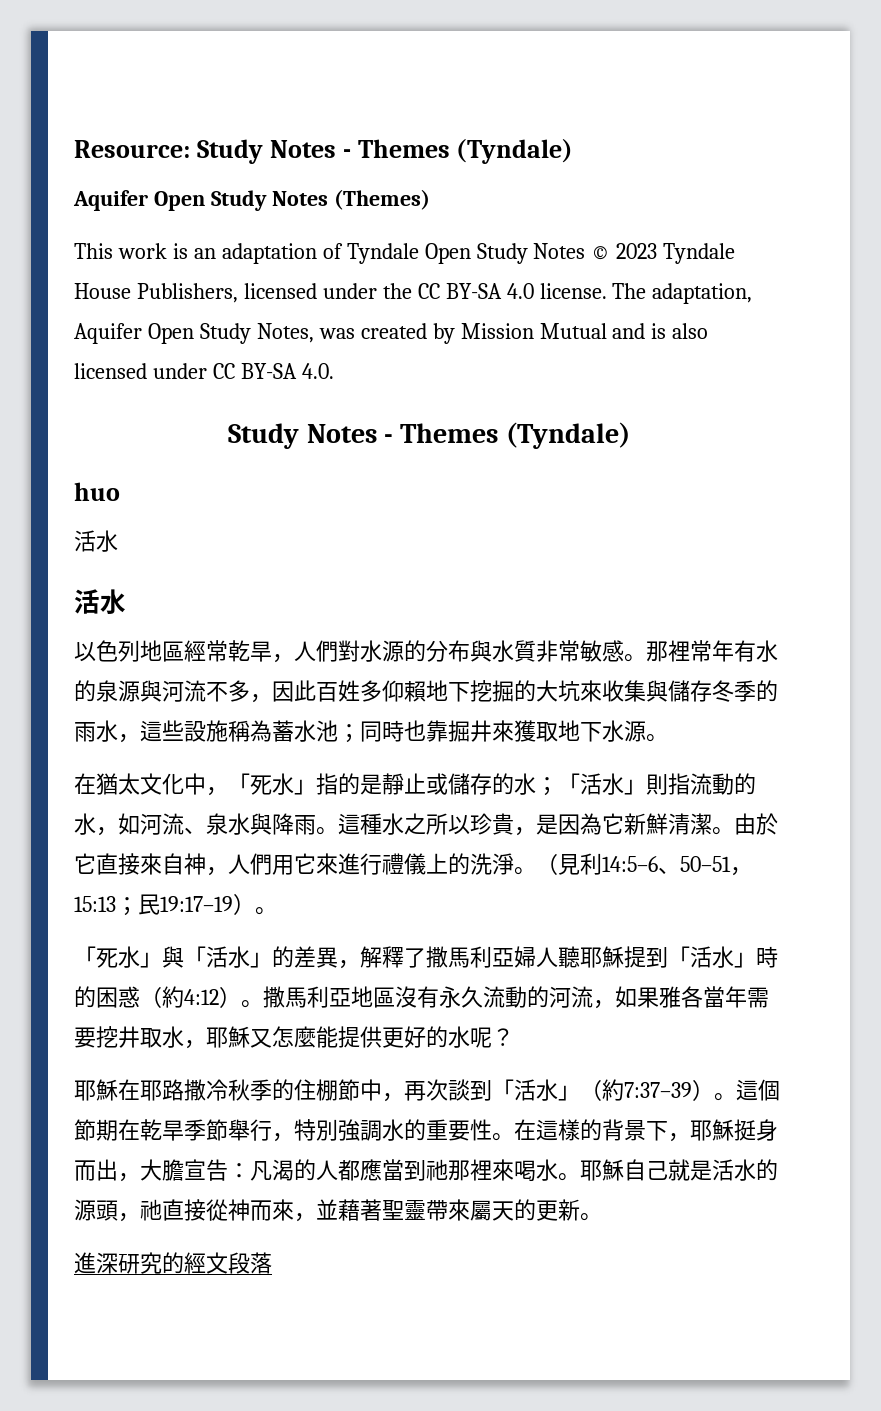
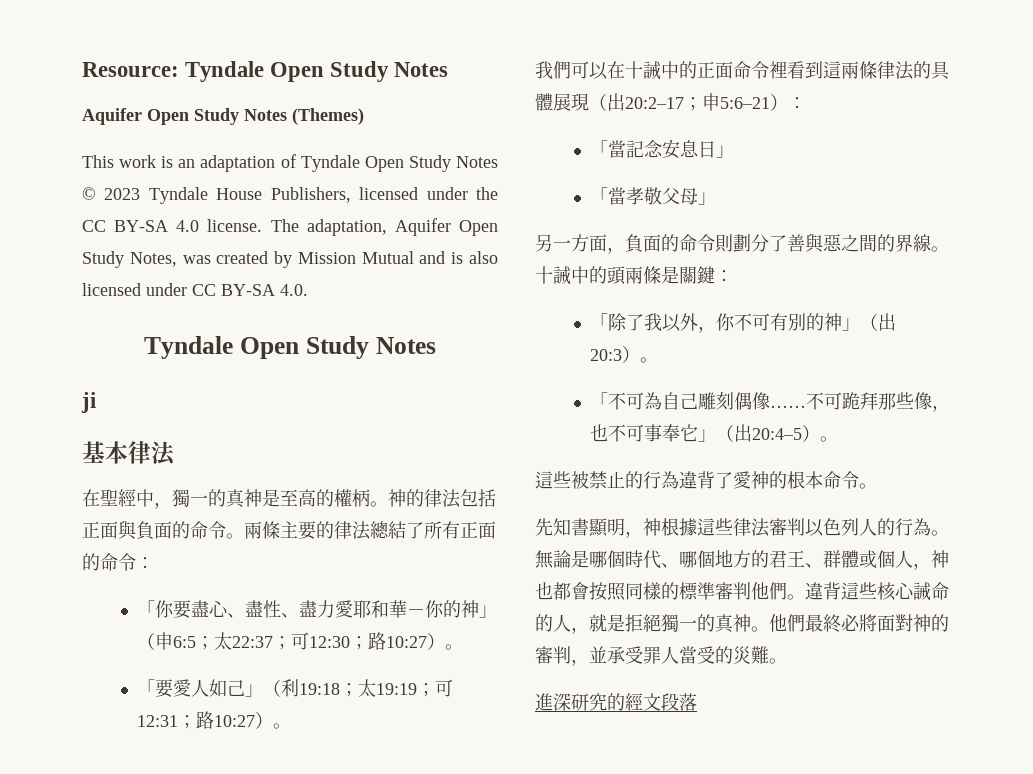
[196,139,574,164] Study Notes - Themes (Tyndale) -> [185,61,449,82] Tyndale Open Study Notes
[228,422,630,449] [74,482,120,501] [74,530,118,552] [74,589,126,614] [74,640,778,663] [74,680,778,703] [74,720,668,743] [74,773,756,796] [74,813,778,836] [74,853,752,876] [74,894,277,916] [74,946,778,969] [74,986,769,1009] [74,1026,514,1049] [74,1079,780,1102] [74,1119,778,1142] [74,1159,778,1182] [74,1199,580,1222] Study Notes - Themes (Tyndale) // huo // 活水 // 活水 // 以色列地區經常乾旱，人們對水源的分布與水質非常敏感。那裡常年有水的泉源與河流不多，因此百姓多仰賴地下挖掘的大坑來收集與儲存冬季的雨水，這些設施稱為蓄水池；同時也靠掘井來獲取地下水源。 // 在猶太文化中，「死水」指的是靜止或儲存的水；「活水」則指流動的水，如河流、泉水與降雨。這種水之所以珍貴，是因為它新鮮清潔。由於它直接來自神，人們用它來進行禮儀上的洗淨。（見利14:5–6、50–51，15:13；民19:17–19）。 // 「死水」與「活水」的差異，解釋了撒馬利亞婦人聽耶穌提到「活水」時的困惑（約4:12）。撒馬利亞地區沒有永久流動的河流，如果雅各當年需要挖井取水，耶穌又怎麼能提供更好的水呢？ // 耶穌在耶路撒冷秋季的住棚節中，再次談到「活水」（約7:37–39）。這個節期在乾旱季節舉行，特別強調水的重要性。在這樣的背景下，耶穌挺身而出，大膽宣告：凡渴的人都應當到祂那裡來喝水。耶穌自己就是活水的源頭，祂直接從神而來，並藉著聖靈帶來屬天的更新 -> [144,336,436,359] [81,392,96,413] [82,441,176,466] [82,489,496,509] [82,520,496,540] [82,553,154,571] [137,600,498,619] [137,632,464,650] [137,679,454,698] [137,711,292,729] [535,61,950,80] [535,93,806,111] [590,139,735,159] [590,187,717,205] [535,233,949,254] [535,266,733,285] [590,313,897,333] [590,346,659,363] [590,391,951,412] [590,424,839,442] [535,471,877,489] [535,518,949,538] [535,550,949,570] [535,582,949,601] [535,614,949,634] [535,646,769,666] Tyndale Open Study Notes // ji // 基本律法 // 在聖經中，獨一的真神是至高的權柄。神的律法包括正面與負面的命令。兩條主要的律法總結了所有正面的命令： // 「你要盡心、盡性、盡力愛耶和華－你的神」（申6:5；太22:37；可12:30；路10:27）。 // 「要愛人如己」（利19:18；太19:19；可12:31；路10:27）。 // 我們可以在十誡中的正面命令裡看到這兩條律法的具體展現（出20:2–17；申5:6–21）： // 「當記念安息日」 // 「當孝敬父母」 // 另一方面，負面的命令則劃分了善與惡之間的界線。十誡中的頭兩條是關鍵： // 「除了我以外，你不可有別的神」（出20:3）。 // 「不可為自己雕刻偶像……不可跪拜那些像，也不可事奉它」（出20:4–5）。 // 這些被禁止的行為違背了愛神的根本命令。 // 先知書顯明，神根據這些律法審判以色列人的行為。無論是哪個時代、哪個地方的君王、群體或個人，神也都會按照同樣的標準審判他們。違背這些核心誡命的人，就是拒絕獨一的真神。他們最終必將面對神的審判，並承受罪人當受的災難

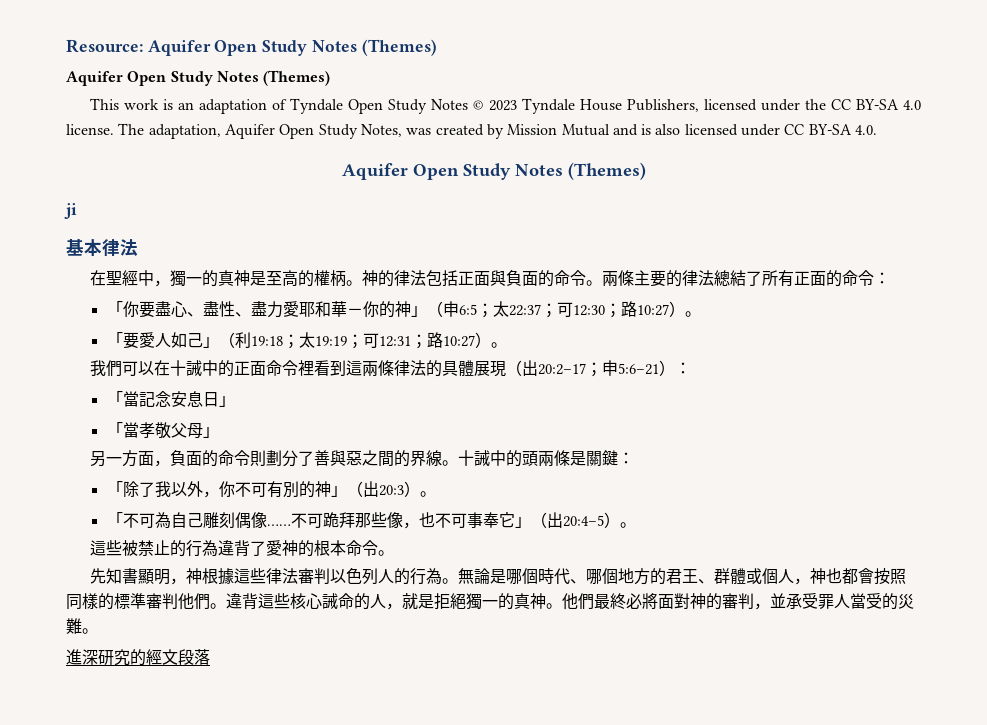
[185,61,449,82] Tyndale Open Study Notes -> [147,39,437,56] Aquifer Open Study Notes (Themes)
[144,336,436,359] Tyndale Open Study Notes -> [341,162,646,180] Aquifer Open Study Notes (Themes)

